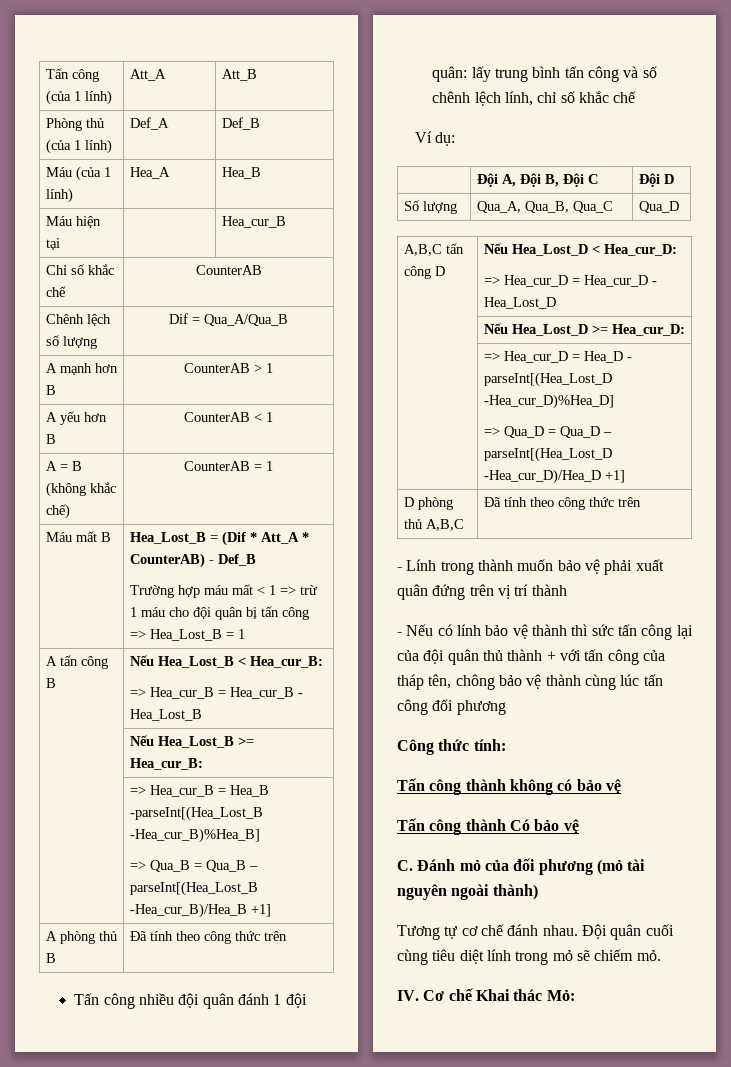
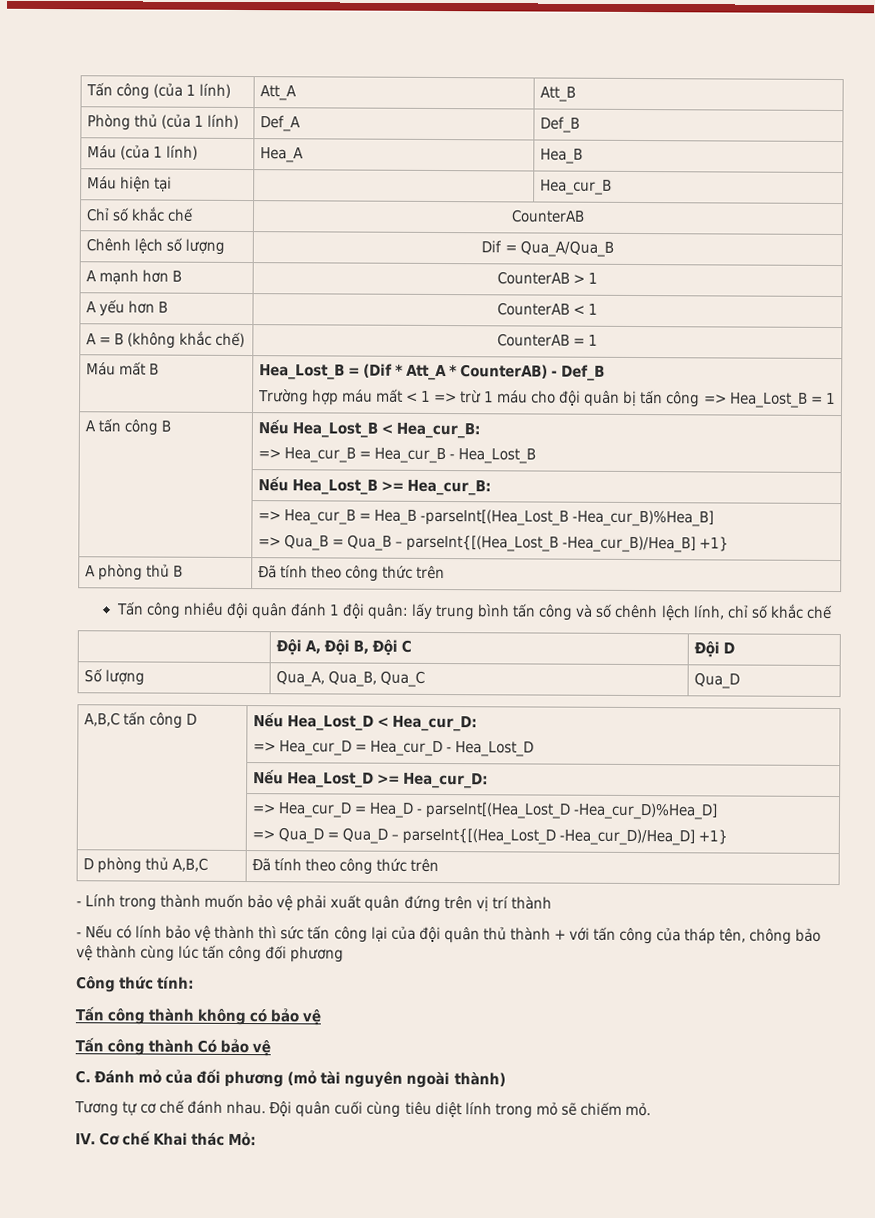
[129,881,258,896] [129,903,271,918] parseInt[(Hea_Lost_B -Hea_cur_B)/Hea_B +1] -> [406,534,730,553] parseInt{[(Hea_Lost_B -Hea_cur_B)/Hea_B] +1}
[414,131,455,146] // Ví dụ: -> (833, 611) none
[483,447,612,462] [483,469,625,484] parseInt[(Hea_Lost_D -Hea_cur_D)/Hea_D +1] -> [402,827,729,846] parseInt{[(Hea_Lost_D -Hea_cur_D)/Hea_D] +1}

